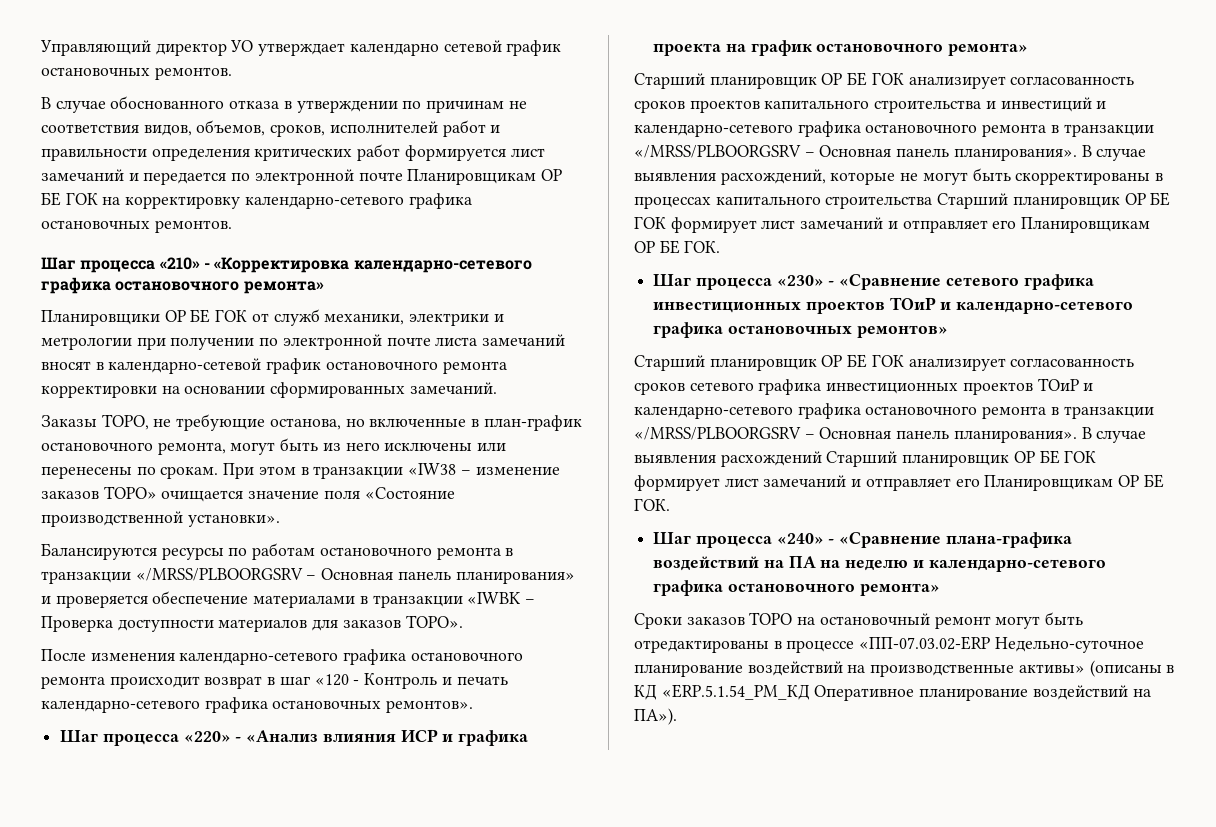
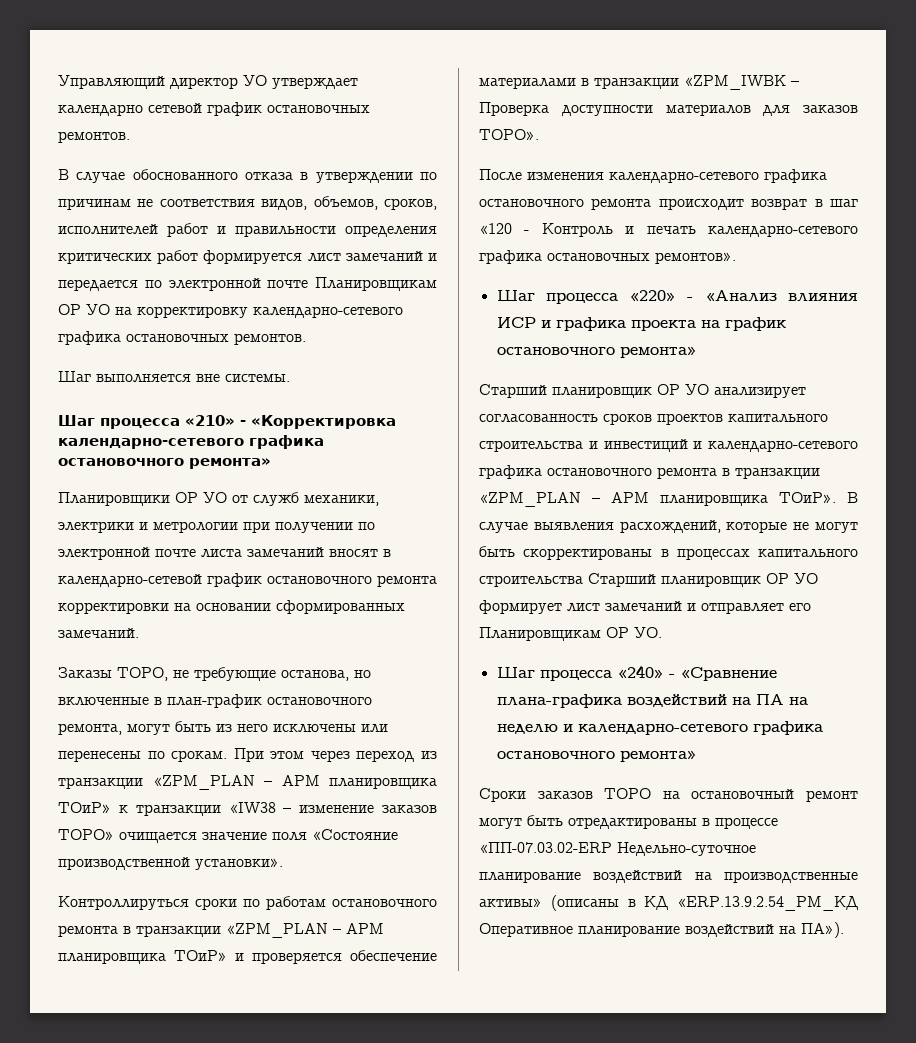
[41,192,98,206] БЕ ГОК -> [86,304,110,315] УО
(232, 226) none -> [58,371,290,383] // Шаг выполняется вне системы.
[190,309,248,323] БЕ ГОК -> [203,492,227,503] УО
[300,467,309,475] в -> [310,750,437,762] [58,775,437,790] [58,802,128,813] через переход из транзакции «ZPM_PLAN – АРМ планировщика ТОиР» к
[41,543,224,560] Балансируются ресурсы -> [58,896,237,910] Контроллируться сроки
[135,568,575,584] «/MRSS/PLBOORGSRV – Основная панель планирования» -> [226,923,384,938] [58,950,227,964] «ZPM_PLAN – АРМ планировщика ТОиР»
[467,592,522,604] «IWBK -> [684,75,786,90] «ZPM_IWBK
[847,72,904,86] БЕ ГОК -> [685,384,709,395] УО
[634,145,1077,161] «/MRSS/PLBOORGSRV – Основная панель планирования». -> [479,492,836,507] «ZPM_PLAN – АРМ планировщика ТОиР».
[1150,192,1171,206] [634,216,1151,233] [634,240,721,254] [653,274,1094,290] [653,297,1134,314] [653,322,948,338] [634,354,1135,371] [634,378,1094,395] [634,403,1154,419] [634,427,1147,443] [634,450,1097,467] [634,474,1164,491] [634,498,670,511] БЕ ГОК формирует лист замечаний и отправляет его Планировщикам ОР БЕ ГОК. // Шаг процесса «230» - «Сравнение сетевого графика инвестиционных проектов ТОиР и календарно-сетевого графика остановочных ремонтов» // Старший планировщик ОР БЕ ГОК анализирует согласованность сроков сетевого графика инвестиционных проектов ТОиР и календарно-сетевого графика остановочного ремонта в транзакции «/MRSS/PLBOORGSRV – Основная панель планирования». В случае выявления расхождений Старший планировщик ОР БЕ ГОК формирует лист замечаний и отправляет его Планировщикам ОР БЕ ГОК. -> [794,573,818,584] [479,600,811,614] [479,627,662,641] УО формирует лист замечаний и отправляет его Планировщикам ОР УО.
[661,684,810,700] «ERP.5.1.54_PM_КД -> [677,896,859,911] «ERP.13.9.2.54_PM_КД

